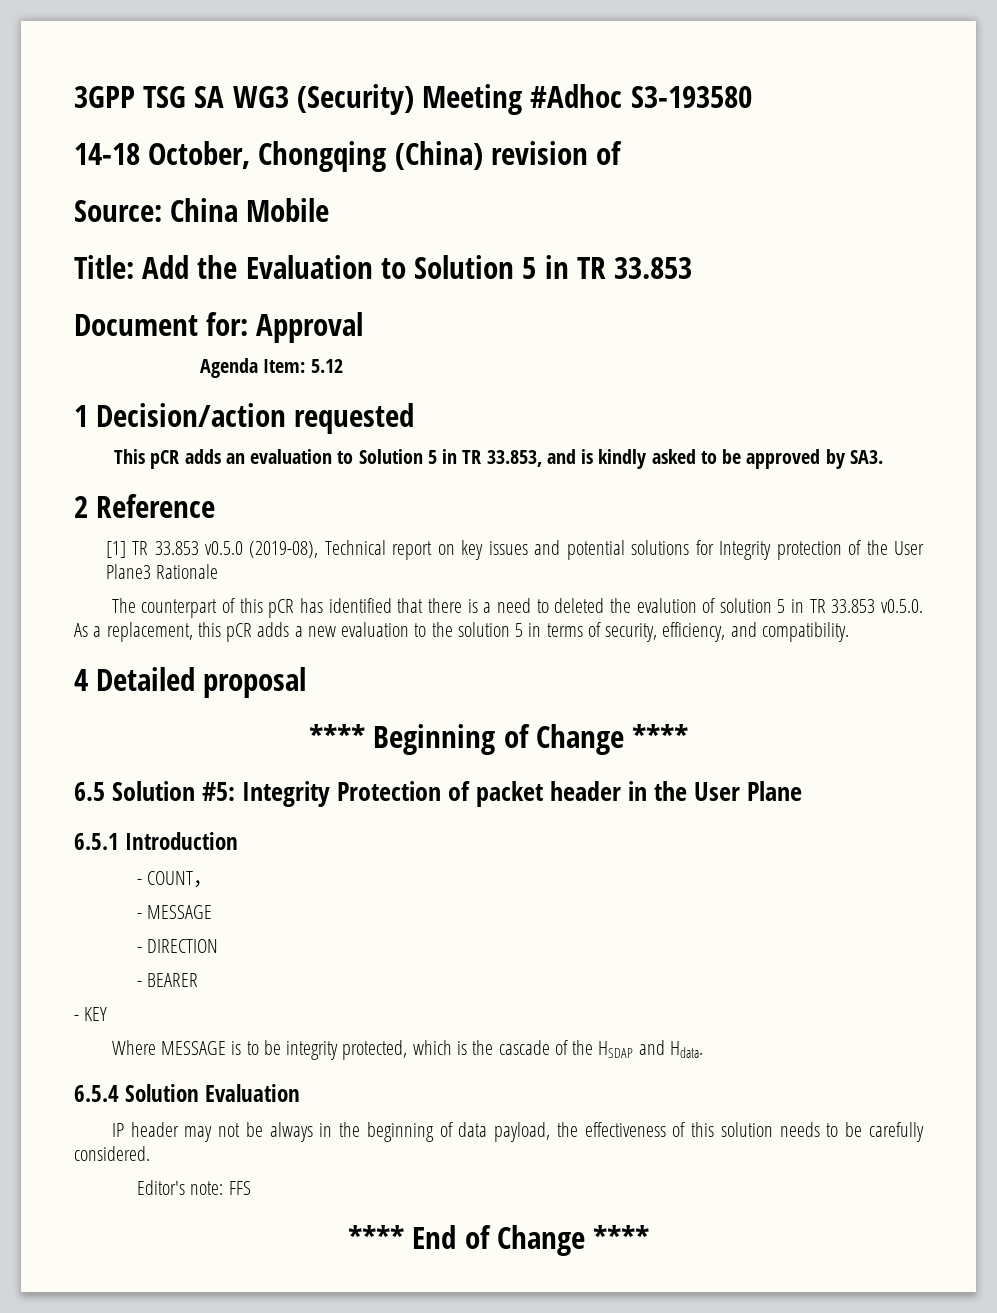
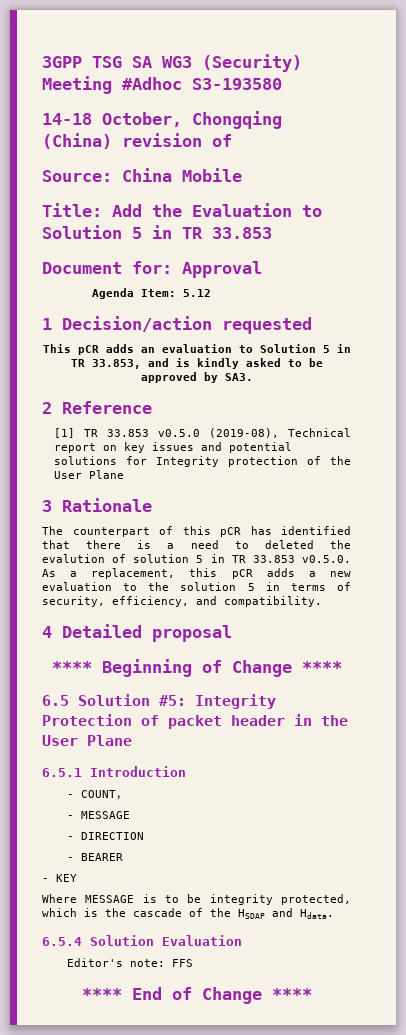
[105,564,151,579] Plane3 -> [89,470,125,479] [42,500,52,512] Plane // 3
[111,1122,925,1142] [74,1146,150,1161] // IP header may not be always in the beginning of data payload, the effectiveness of this solution needs to be carefully considered. -> (242, 940) none

